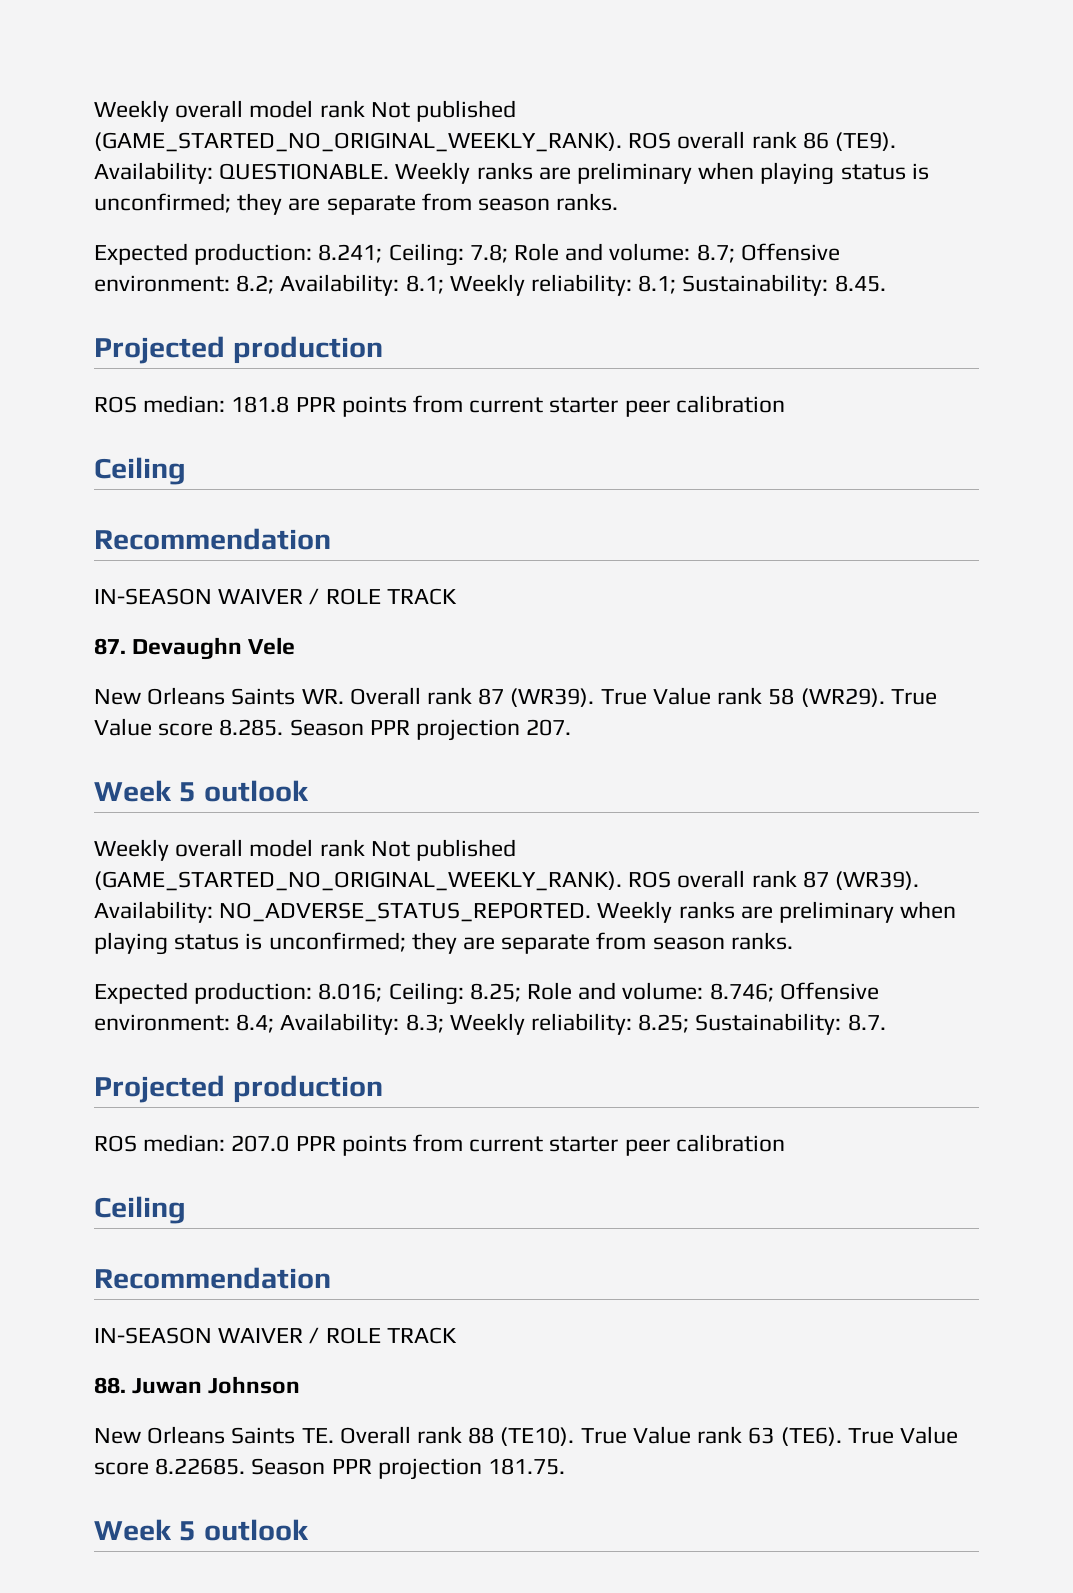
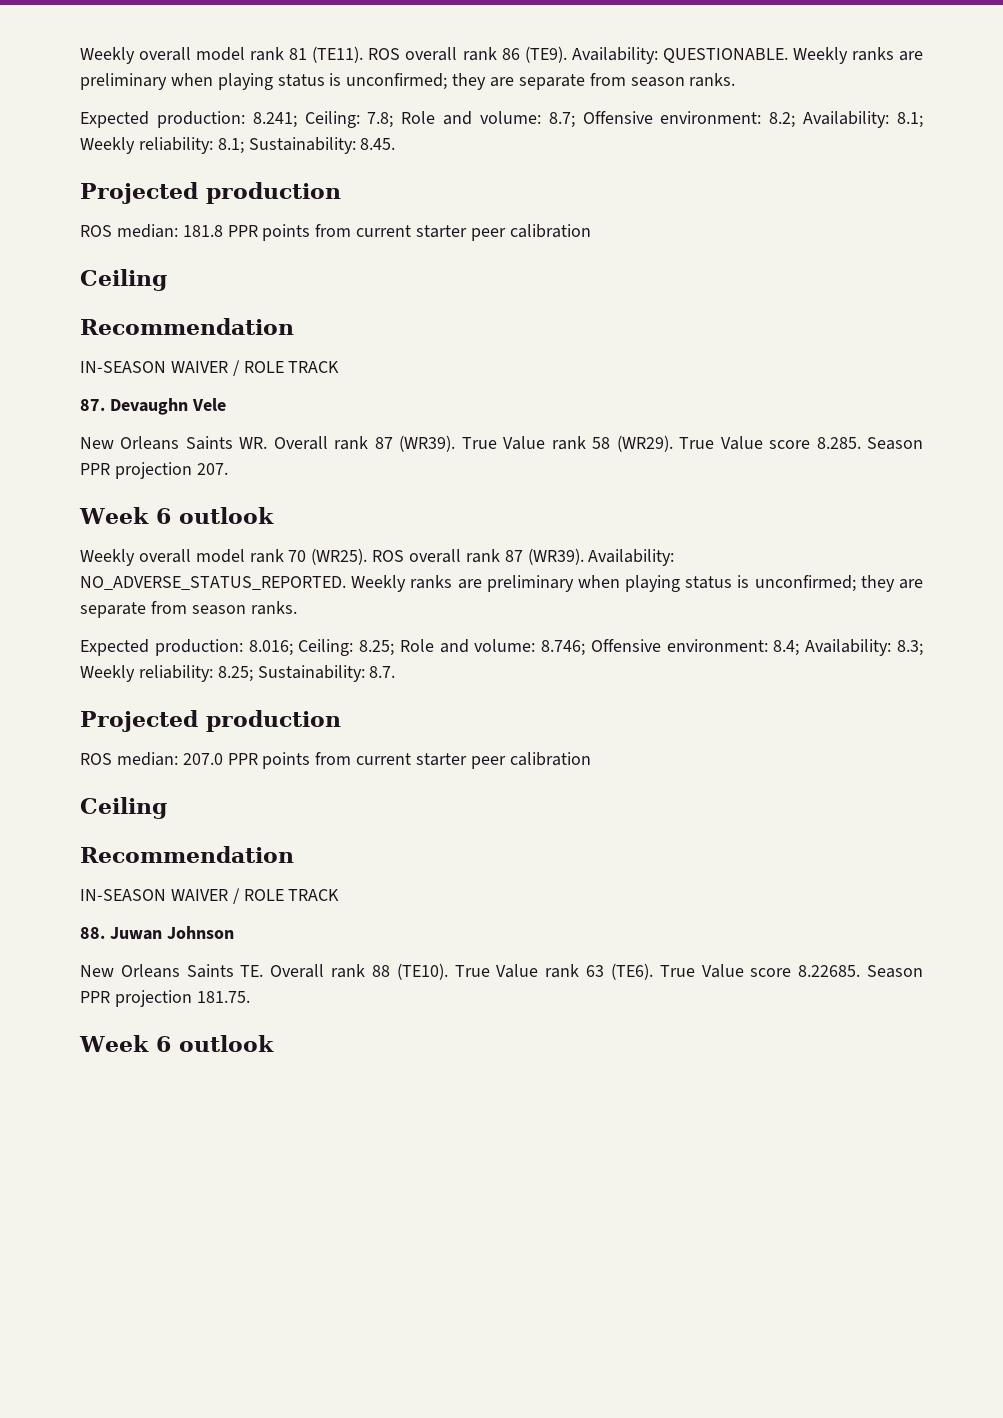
[94,100,517,122] [94,132,622,152] Weekly overall model rank Not published (GAME_STARTED_NO_ORIGINAL_WEEKLY_RANK). -> [80,46,364,64] Weekly overall model rank 81 (TE11).
[178,782,196,802] 5 -> [155,508,171,524] 6
[370,839,517,861] [94,871,622,891] Not published (GAME_STARTED_NO_ORIGINAL_WEEKLY_RANK). -> [288,548,368,565] 70 (WR25).
[178,1521,196,1541] 5 -> [155,1036,171,1052] 6

